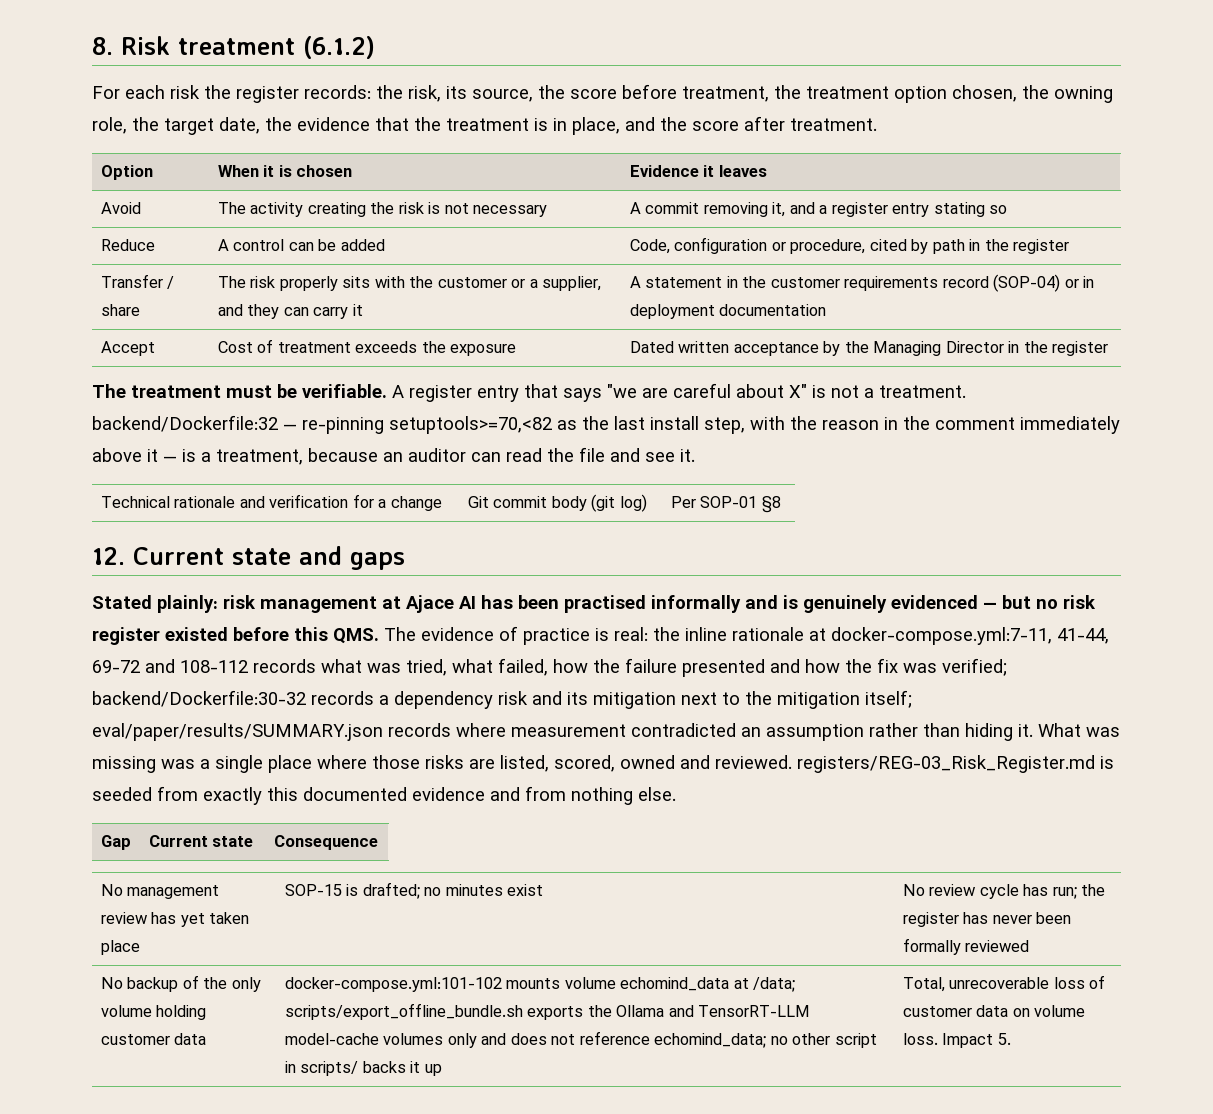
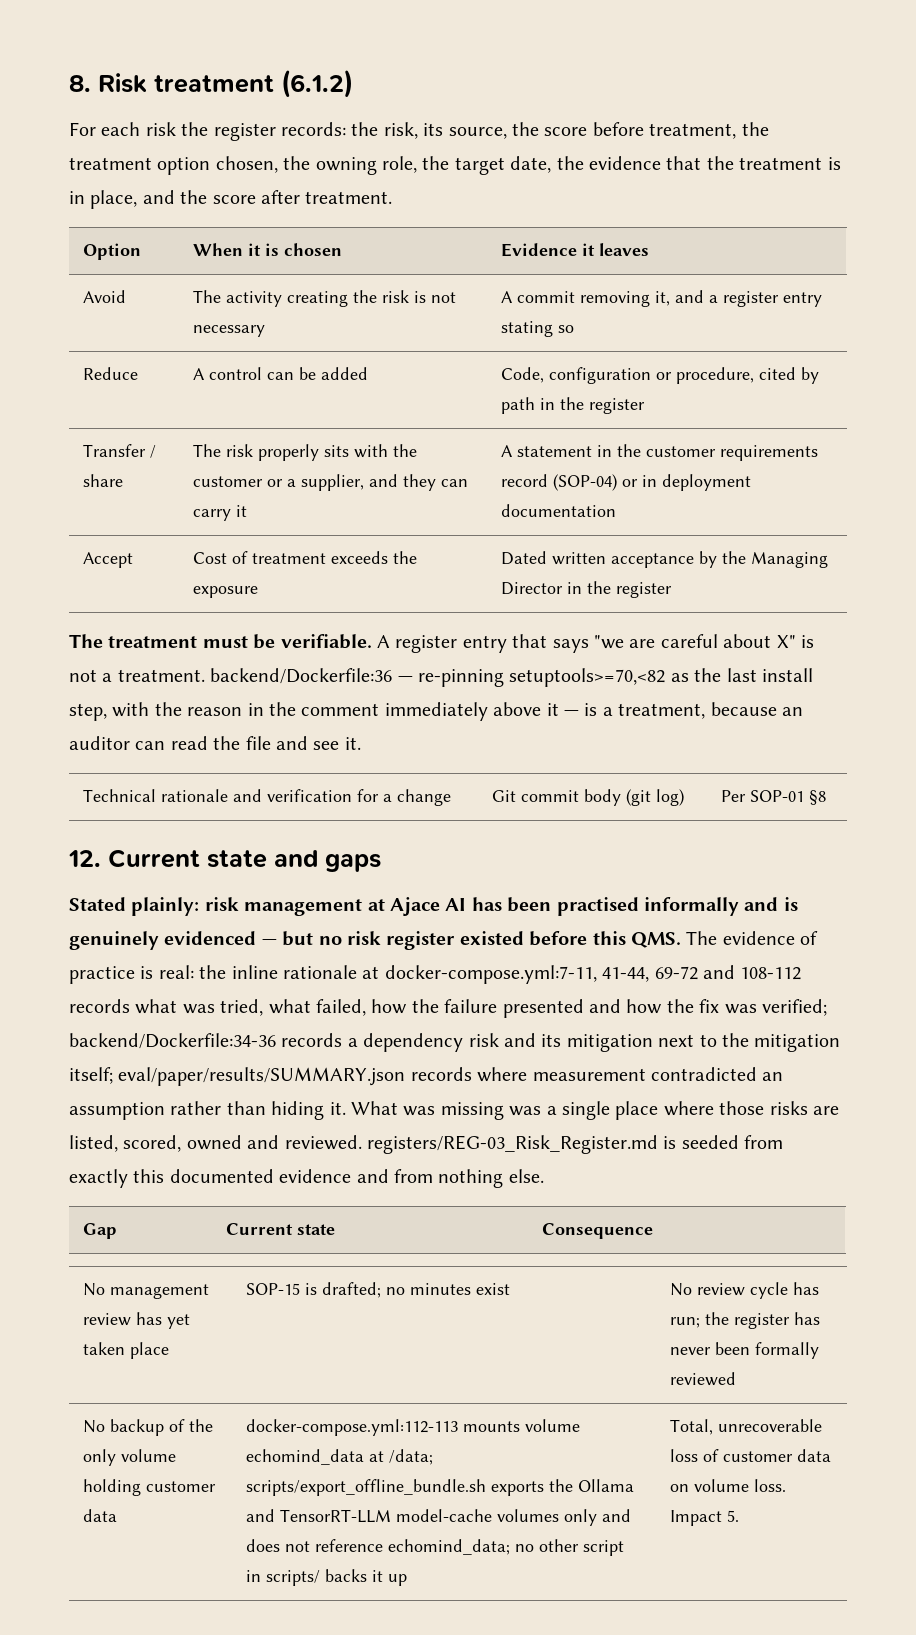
[92,415,278,432] backend/Dockerfile:32 -> [210,668,393,684] backend/Dockerfile:36
[92,690,306,707] backend/Dockerfile:30-32 -> [69,1033,276,1049] backend/Dockerfile:34-36
[284,977,502,992] docker-compose.yml:101-102 -> [246,1419,459,1436] docker-compose.yml:112-113

